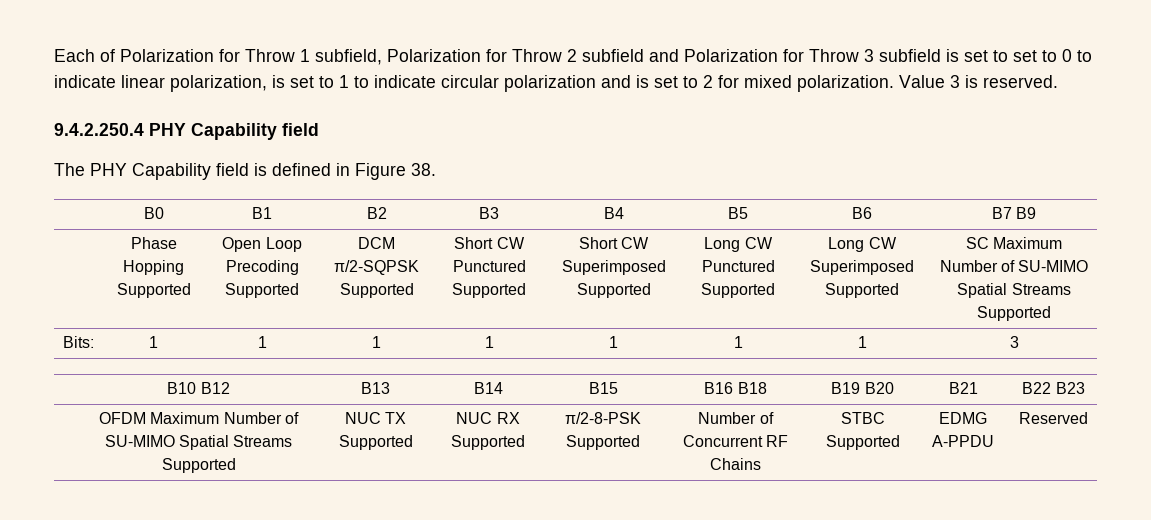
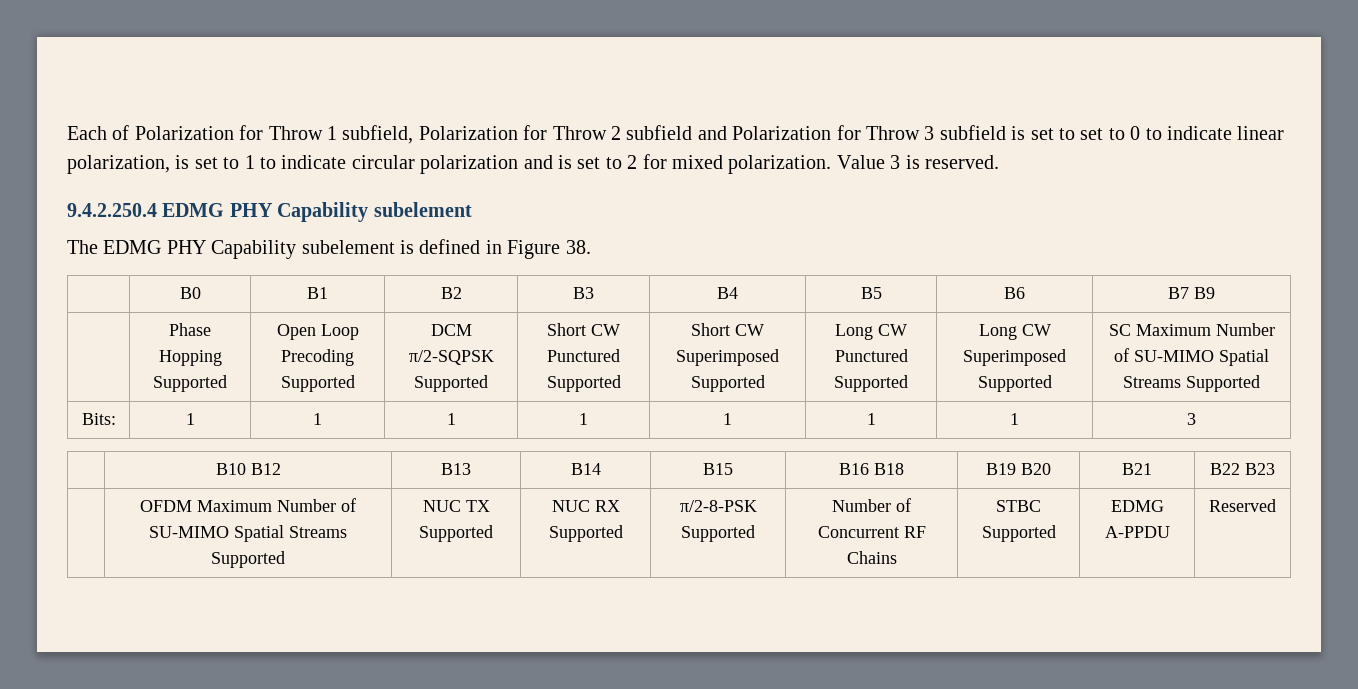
[149,123,319,140] PHY Capability field -> [162,202,472,222] EDMG PHY Capability subelement
[90,163,249,180] PHY Capability field -> [103,240,395,259] EDMG PHY Capability subelement

